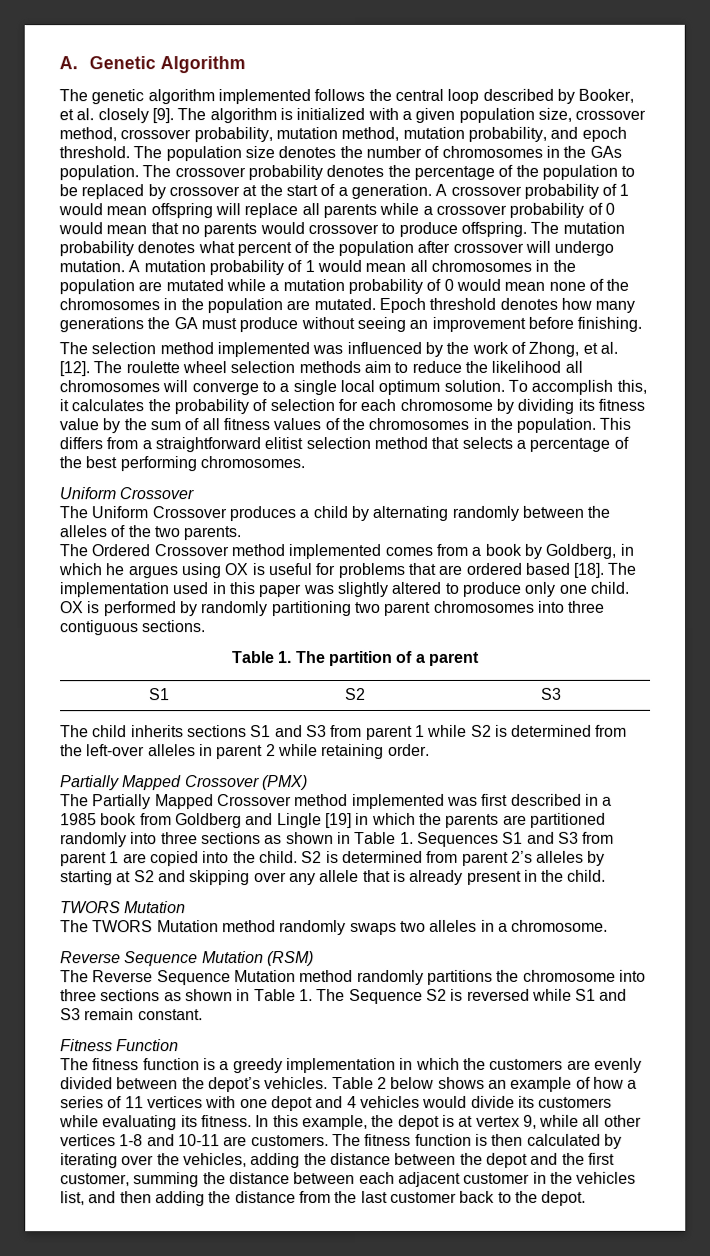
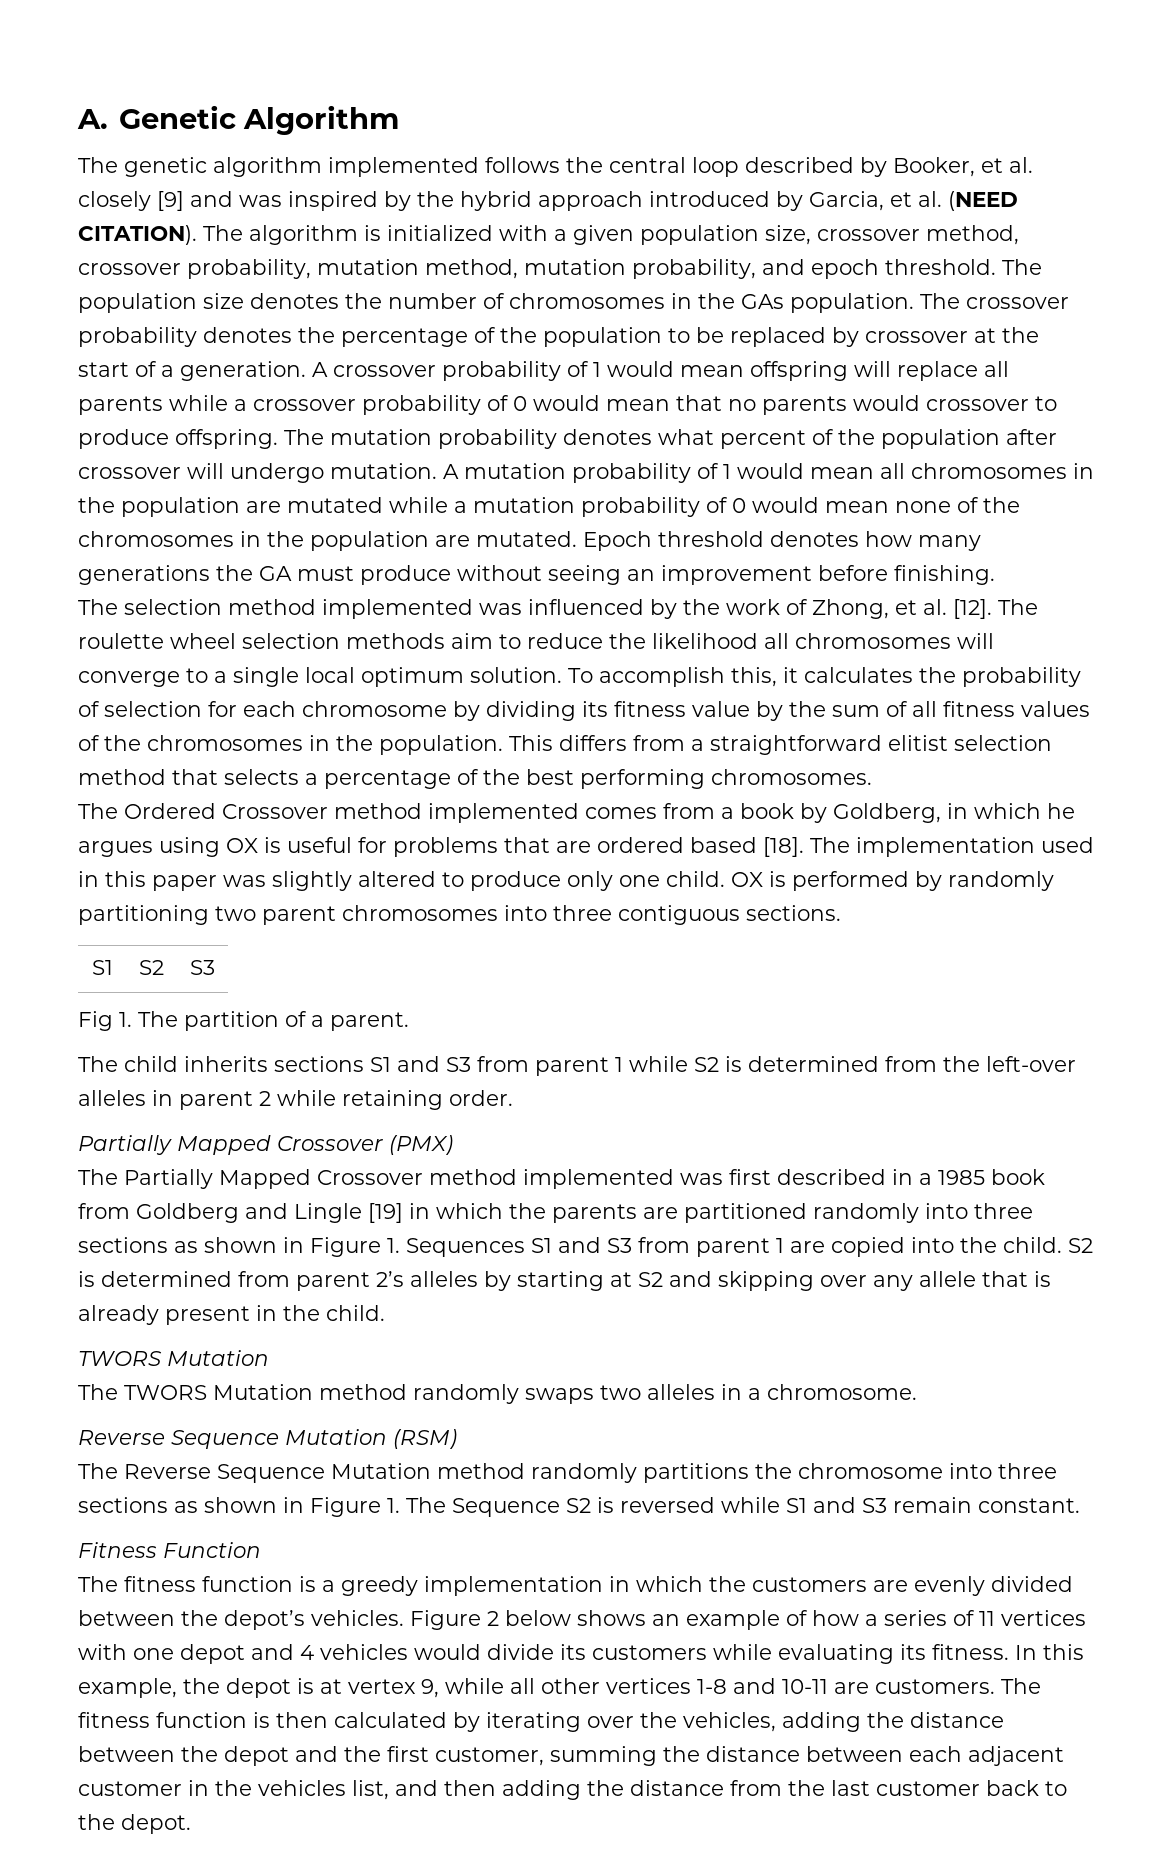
[151,108,174,124] [9]. -> [157,191,1018,211] [78,225,197,245] [9] and was inspired by the hybrid approach introduced by Garcia, et al. (NEED CITATION).
[59,487,195,500] [59,505,611,522] [59,525,242,541] // Uniform Crossover // The Uniform Crossover produces a child by alternating randomly between the alleles of the two parents. -> (872, 777) none
[232,650,480,667] [148,688,170,701] [344,687,366,701] [541,687,562,700] // Table 1. The partition of a parent // S1 | S2 | S3 -> [91,960,113,975] [138,960,164,975] [189,960,215,975] [78,1011,409,1031] // S1 | S2 | S3 // Fig 1. The partition of a parent.
[354,831,397,845] Table -> [310,1237,381,1257] Figure
[253,989,296,1002] Table -> [310,1497,381,1517] Figure
[331,1076,374,1090] Table -> [410,1610,481,1630] Figure

